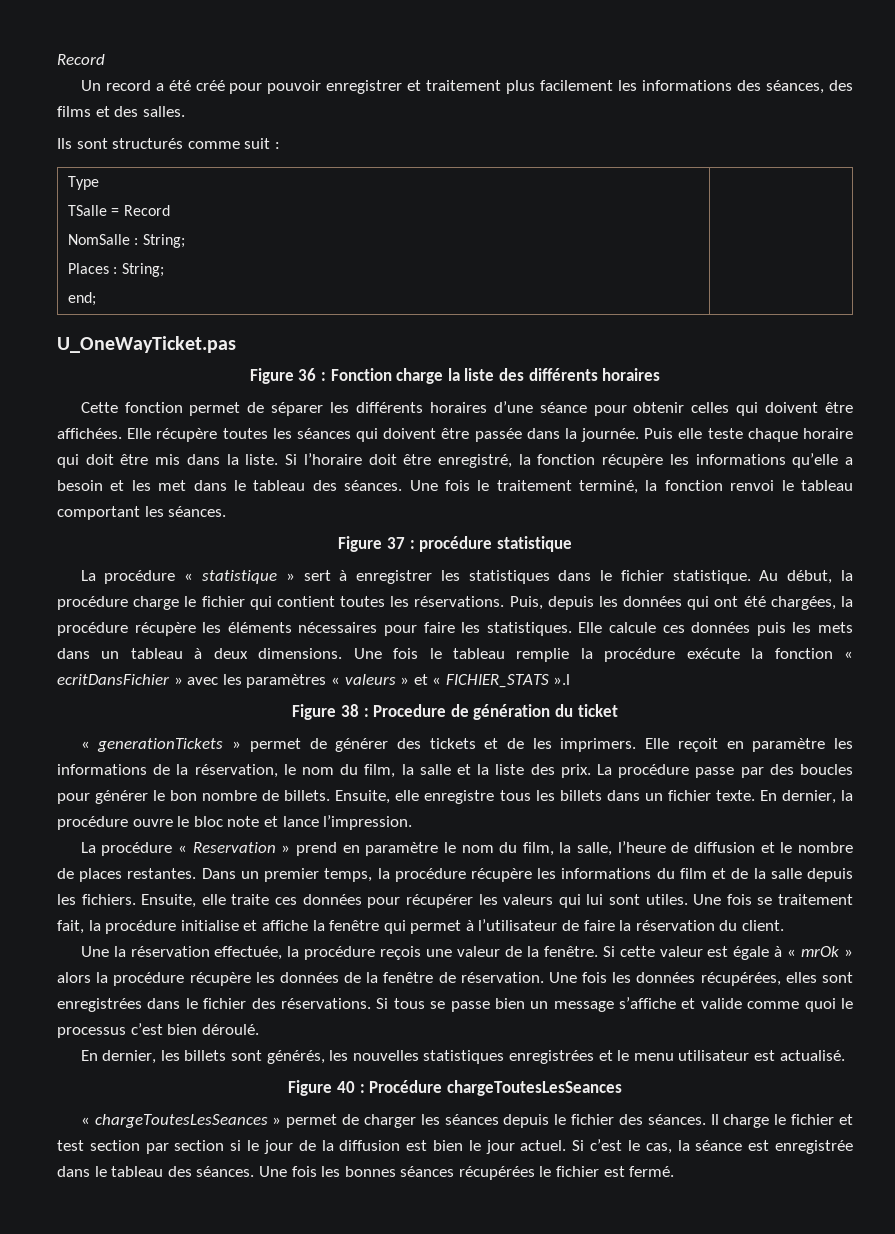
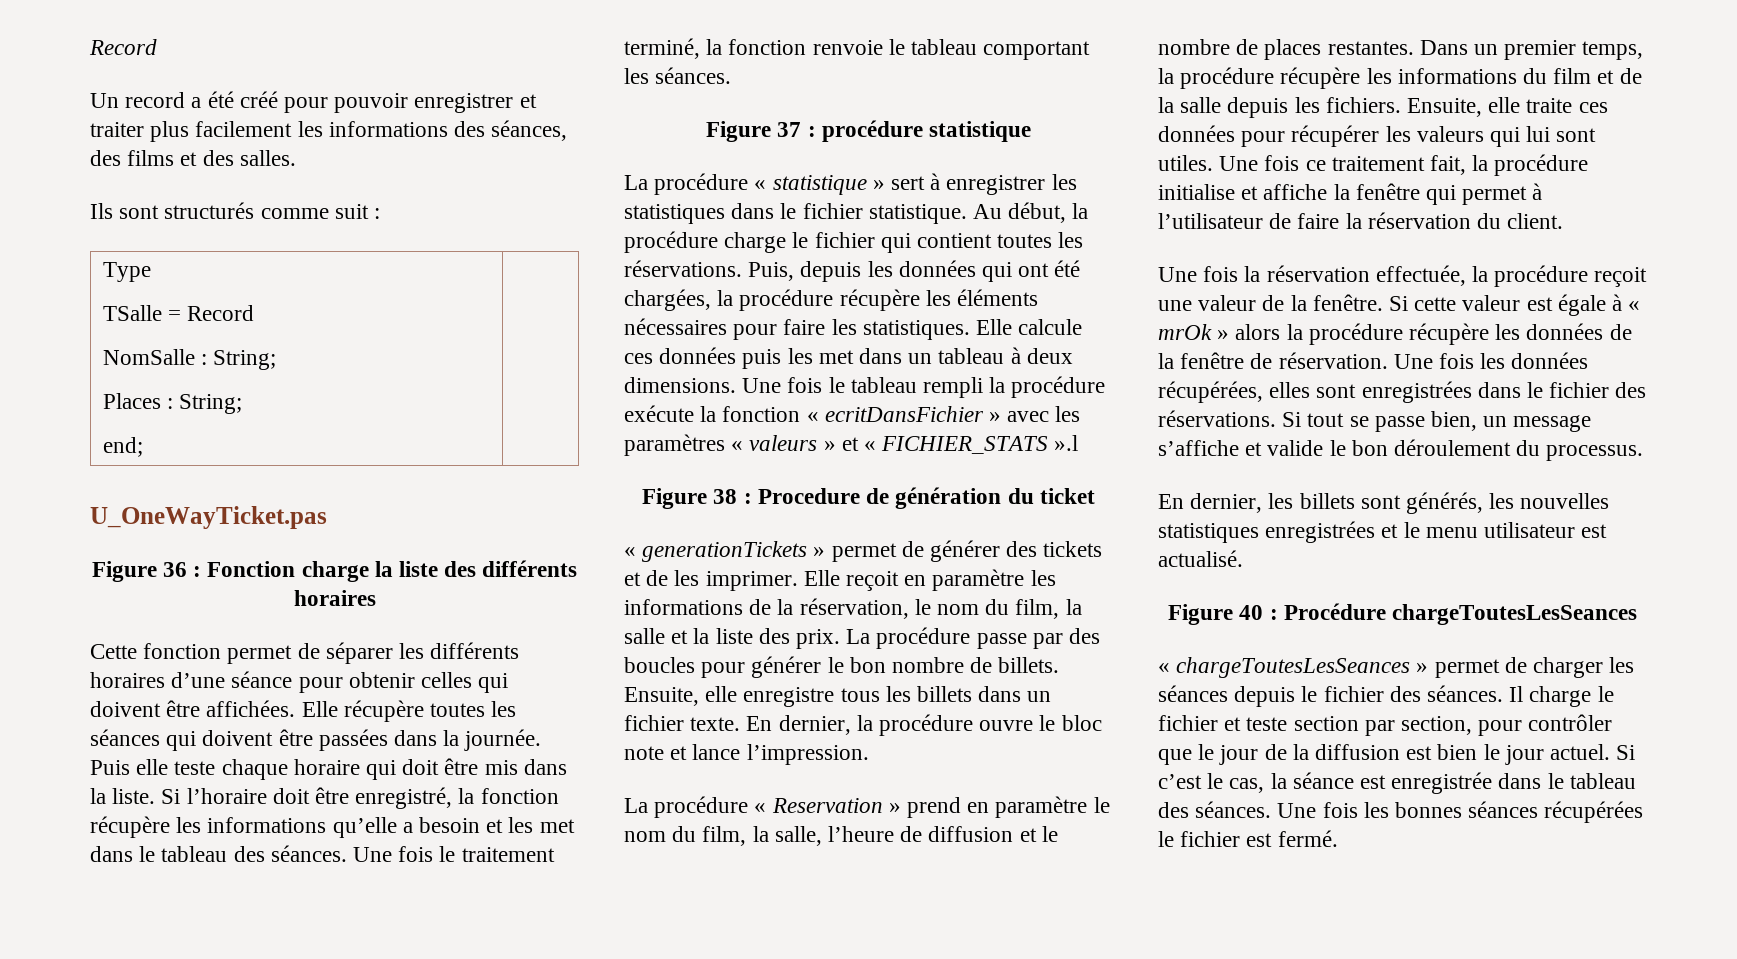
[426,80,502,91] traitement -> [90,122,144,137] traiter
[474,428,522,442] passée -> [318,729,388,751] passées
[730,480,775,491] renvoi -> [812,40,883,55] renvoie
[818,622,854,633] mets -> [818,350,854,364] met
[516,648,570,662] remplie -> [923,377,984,398] rempli
[560,738,637,752] imprimers. -> [705,571,798,591] imprimer.
[757,897,773,905] se -> [1305,160,1326,171] ce
(109, 951) none -> [1203,266,1239,282] fois
[380,946,422,960] reçois -> [1594,267,1648,287] reçoit
[393,998,425,1009] tous -> [1307,413,1345,427] tout
[494,998,525,1009] bien -> [1431,411,1478,431] bien,
[747,998,854,1012] [57,1023,259,1038] comme quoi le processus c’est bien déroulé. -> [1329,439,1644,461] le bon déroulement du processus.
[57,1140,84,1151] test -> [1246,717,1288,731] teste
[174,1140,242,1151] section si -> [1401,714,1613,736] [1158,749,1192,765] section, pour contrôler que

